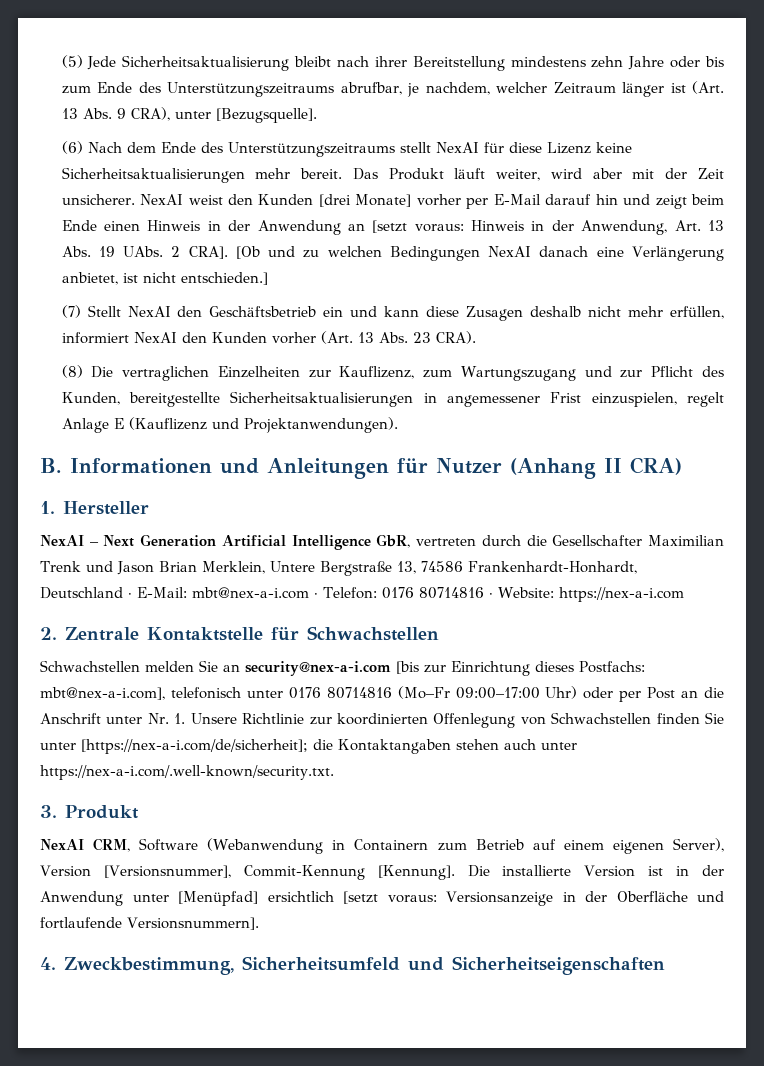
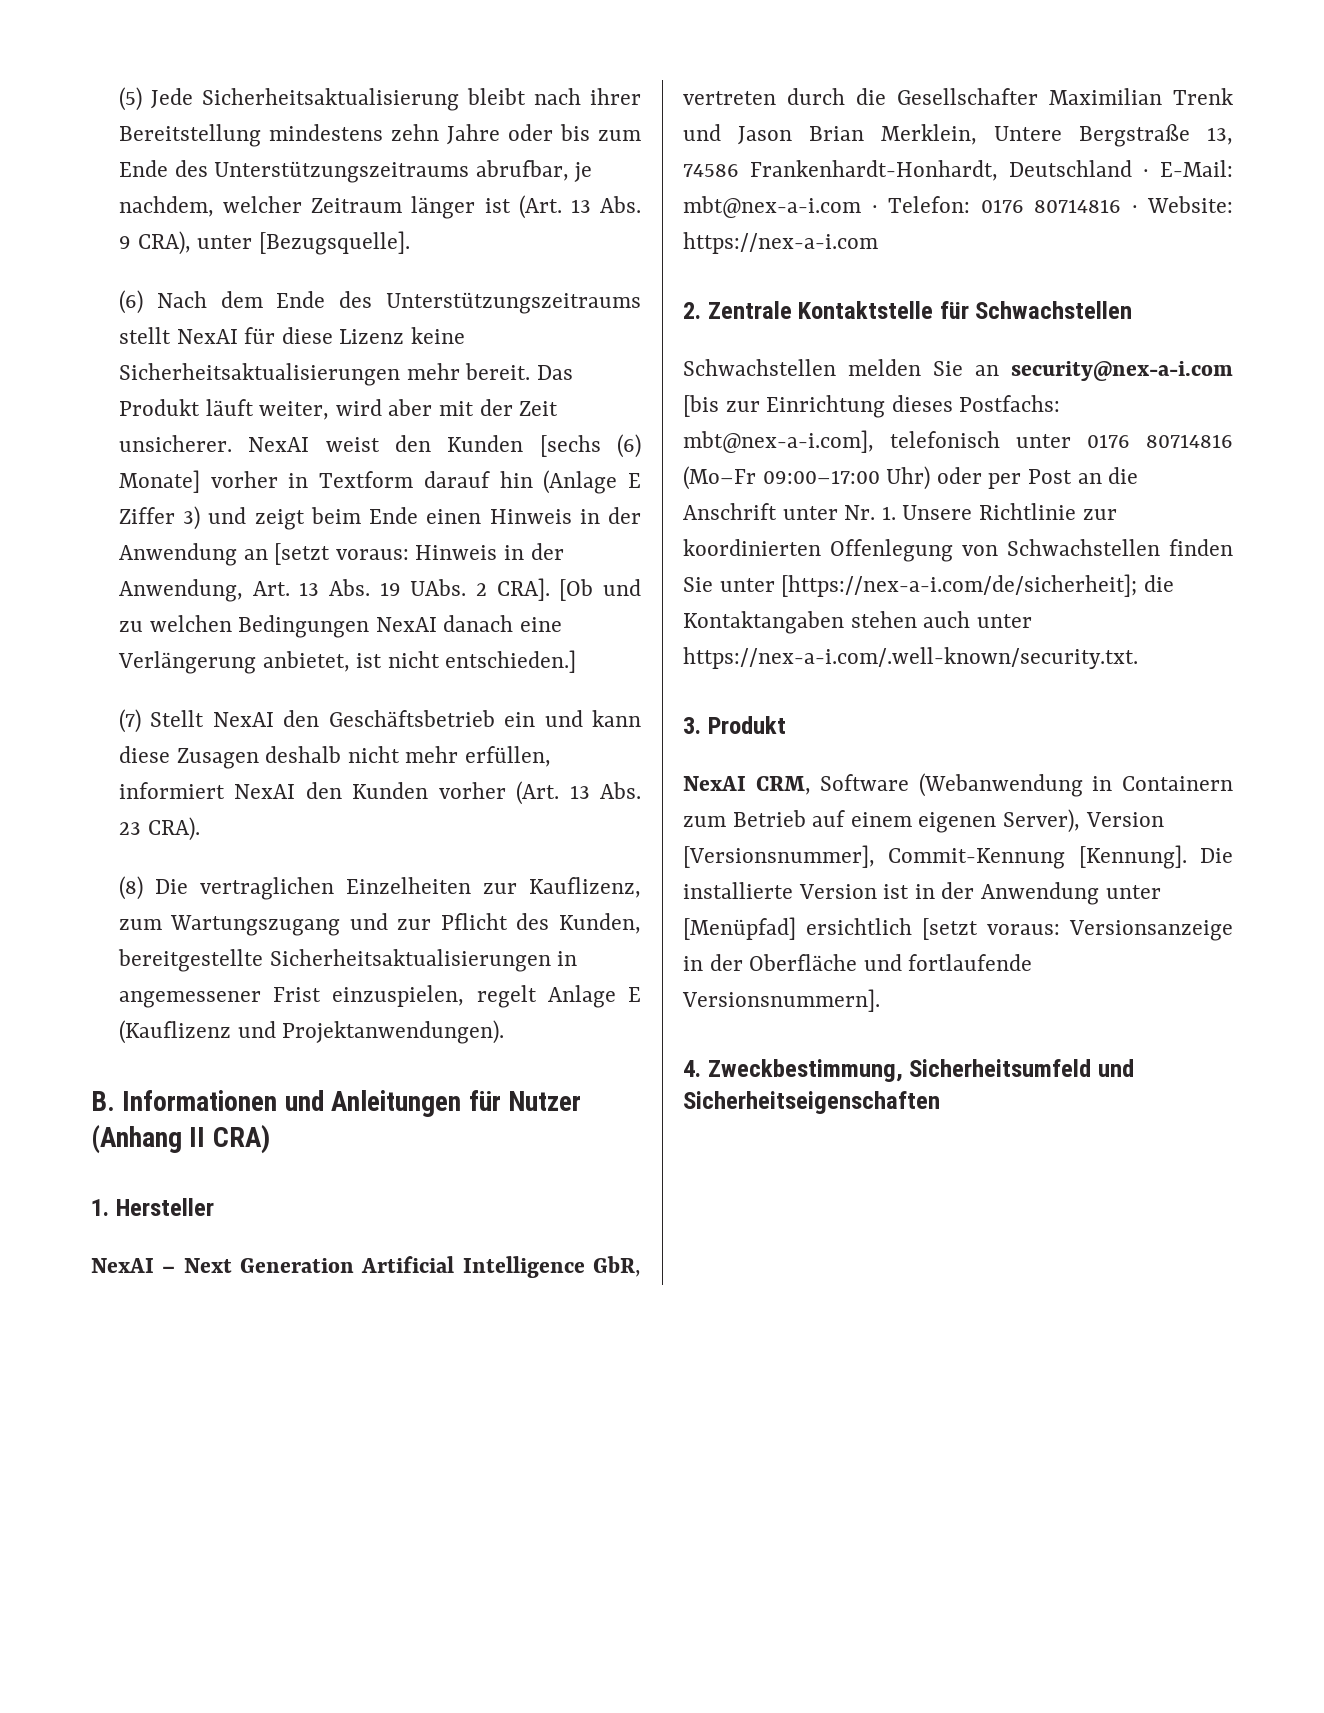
[318,194,618,209] [drei Monate] vorher per E-Mail darauf hin -> [539,434,642,458] [118,470,642,494] [118,506,201,530] [sechs (6) Monate] vorher in Textform darauf hin (Anlage E Ziffer 3)

